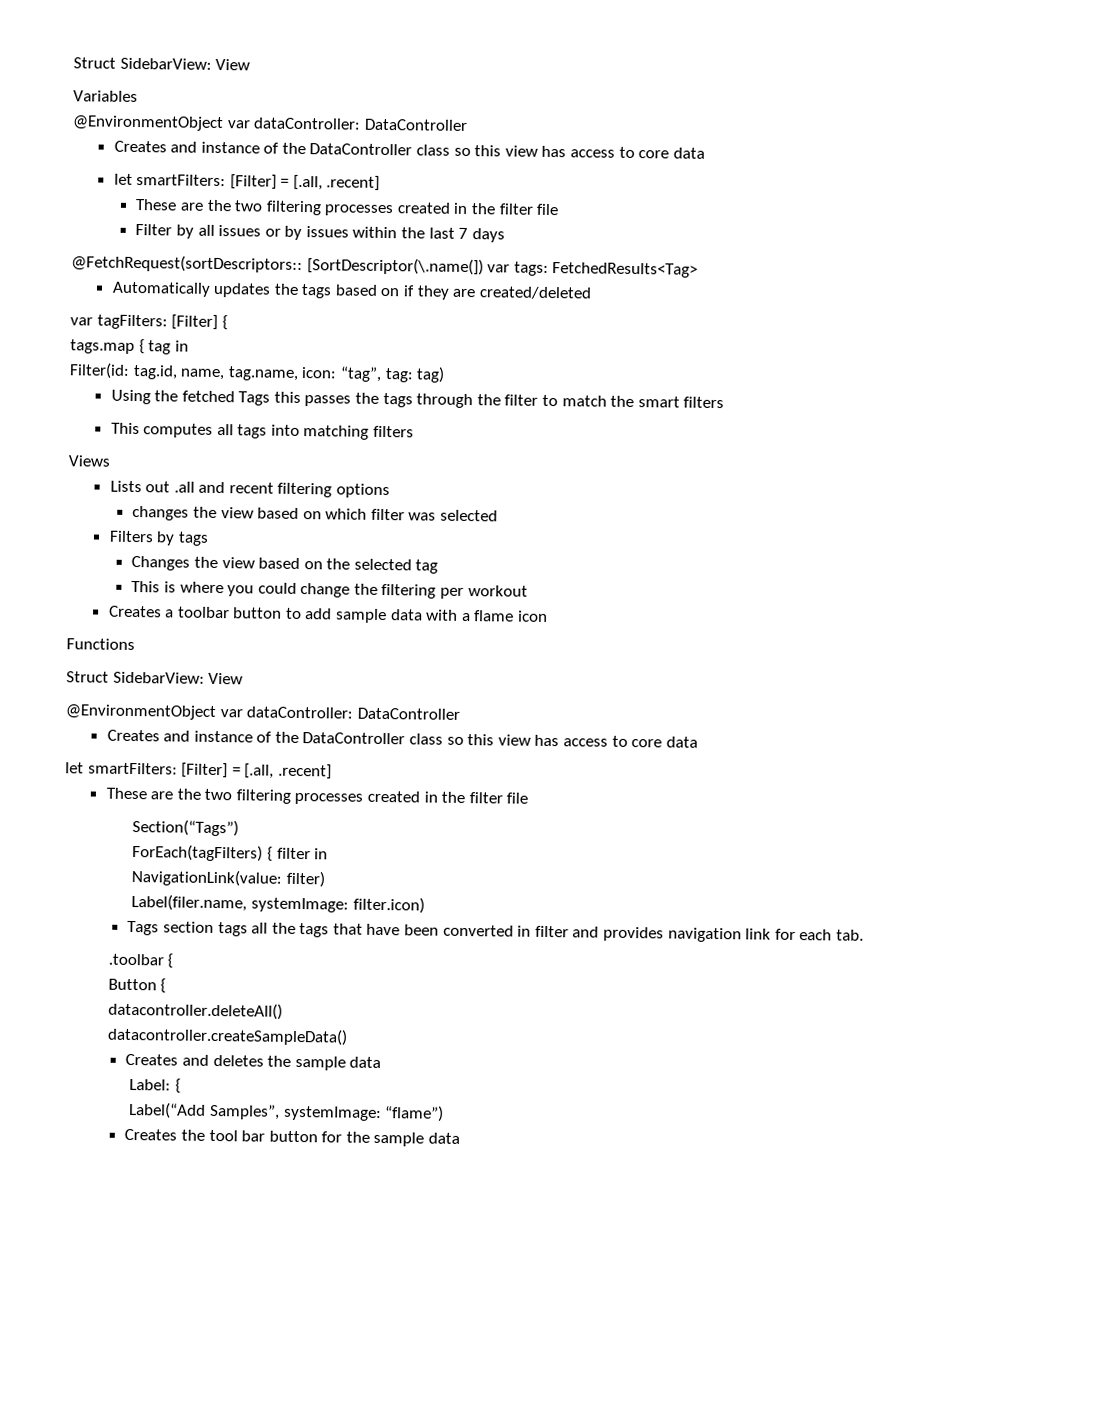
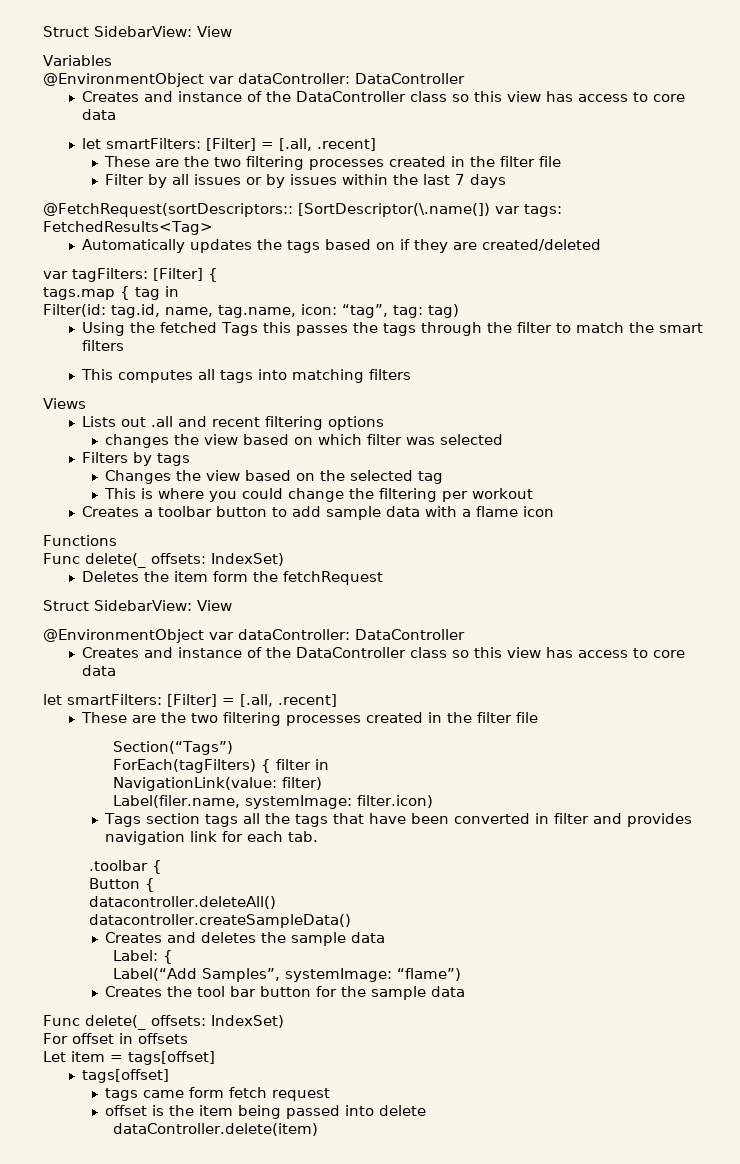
(135, 644) none -> [43,553,284,568] [82,571,384,585] // Func delete(_ offsets: IndexSet) // Deletes the item form the fetchRequest
(461, 1138) none -> [43,1015,284,1030] [43,1033,188,1044] [43,1051,215,1065] [82,1069,170,1083] [105,1087,331,1101] [105,1105,427,1119] [112,1123,318,1136] // Func delete(_ offsets: IndexSet) // For offset in offsets // Let item = tags[offset] // tags[offset] // tags came form fetch request // offset is the item being passed into delete // dataController.delete(item)

